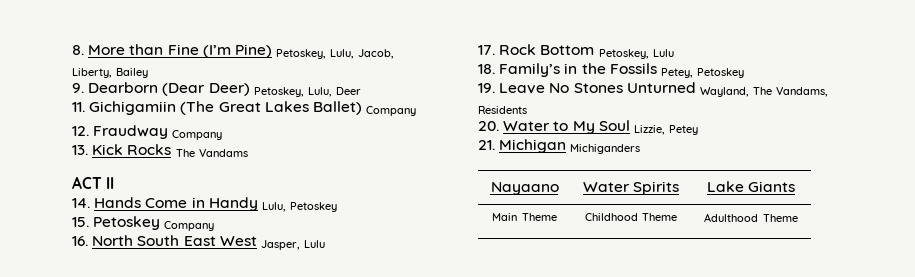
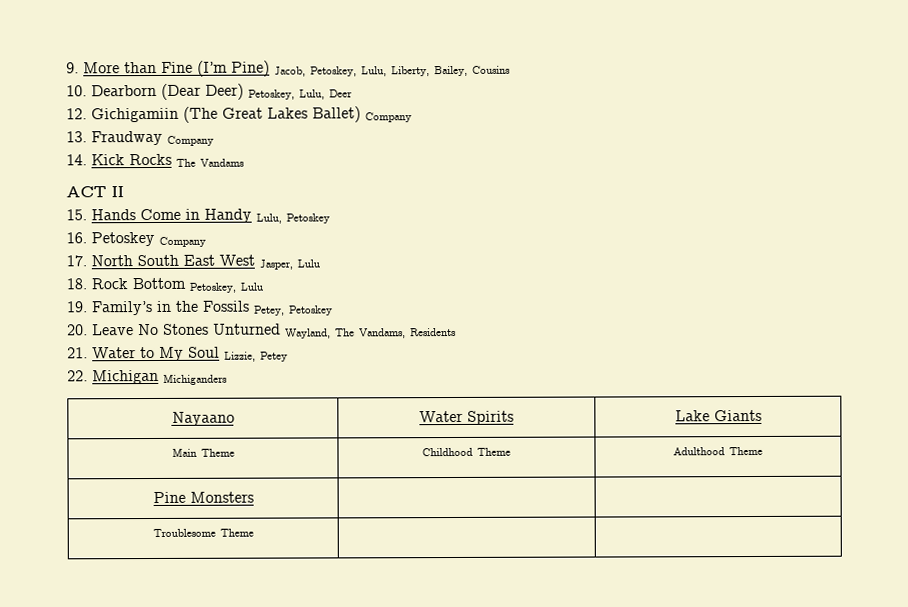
[72,45,84,55] 8. -> [66,62,79,74] 9.
[276,49,395,59] [72,68,149,78] [72,83,84,93] Petoskey, Lulu, Jacob, Liberty, Bailey // 9. -> [274,65,510,77] [66,85,87,97] Jacob, Petoskey, Lulu, Liberty, Bailey, Cousins // 10.
[72,102,85,112] 11. -> [66,108,87,120] 12.
[72,126,89,136] 12. -> [66,131,87,143] 13.
[72,145,88,155] 13. -> [66,154,87,166] 14.
[72,198,90,208] 14. -> [66,209,87,221] 15.
[72,217,89,227] 15. -> [66,232,87,244] 16.
[72,236,88,246] 16. -> [66,255,87,267] 17.
[478,45,495,55] 17. -> [66,278,87,290] 18.
[478,64,495,74] 18. -> [66,301,88,313] 19.
[478,83,495,93] 19. -> [67,324,88,336] 20.
[478,121,499,131] 20. -> [67,347,88,359] 21.
[478,140,495,150] 21. -> [67,370,88,382] 22.
(798, 218) none -> [152,491,254,504] [152,528,254,538] // Pine Monsters | | // Troublesome Theme | |

